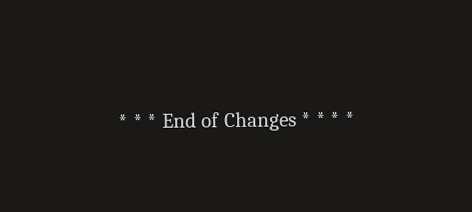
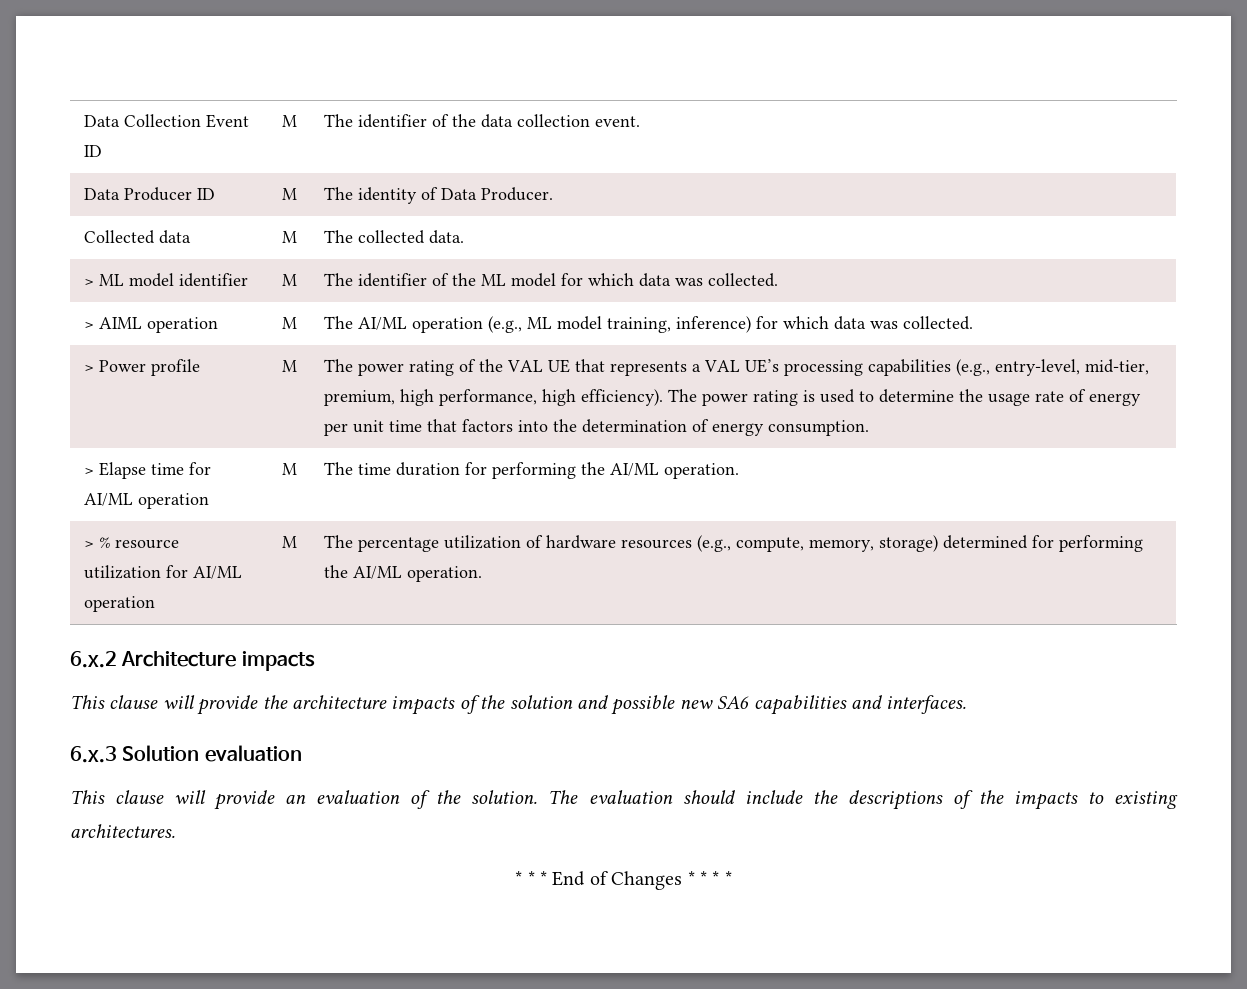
(118, 121) none -> [83,114,249,128] [83,145,102,157] [281,115,297,127] [323,114,640,128] [83,187,215,201] [281,188,297,200] [323,187,553,204] [83,230,191,244] [281,231,297,243] [323,230,464,244] [83,273,248,287] [281,274,297,286] [323,273,778,287] [83,317,218,333] [281,317,297,329] [323,316,973,333] [83,359,200,376] [281,360,297,372] [323,359,1149,376] [323,389,1141,406] [323,419,869,436] [83,462,211,479] [83,493,209,509] [281,463,297,475] [323,462,739,479] [83,537,179,549] [83,565,242,579] [83,596,155,612] [281,536,297,548] [323,535,1143,552] [323,565,482,582] [70,651,315,671] [70,695,967,715] [70,745,302,763] [70,790,1179,810] [70,824,175,838] Data Collection Event ID | M | The identifier of the data collection event. // Data Producer ID | M | The identity of Data Producer. // Collected data | M | The collected data. // > ML model identifier | M | The identifier of the ML model for which data was collected. // > AIML operation | M | The AI/ML operation (e.g., ML model training, inference) for which data was collected. // > Power profile | M | The power rating of the VAL UE that represents a VAL UE’s processing capabilities (e.g., entry-level, mid-tier, premium, high performance, high efficiency). The power rating is used to determine the usage rate of energy per unit time that factors into the determination of energy consumption. // > Elapse time for AI/ML operation | M | The time duration for performing the AI/ML operation. // > % resource utilization for AI/ML operation | M | The percentage utilization of hardware resources (e.g., compute, memory, storage) determined for performing the AI/ML operation. // 6.x.2 Architecture impacts // This clause will provide the architecture impacts of the solution and possible new SA6 capabilities and interfaces. // 6.x.3 Solution evaluation // This clause will provide an evaluation of the solution. The evaluation should include the descriptions of the impacts to existing architectures. //

